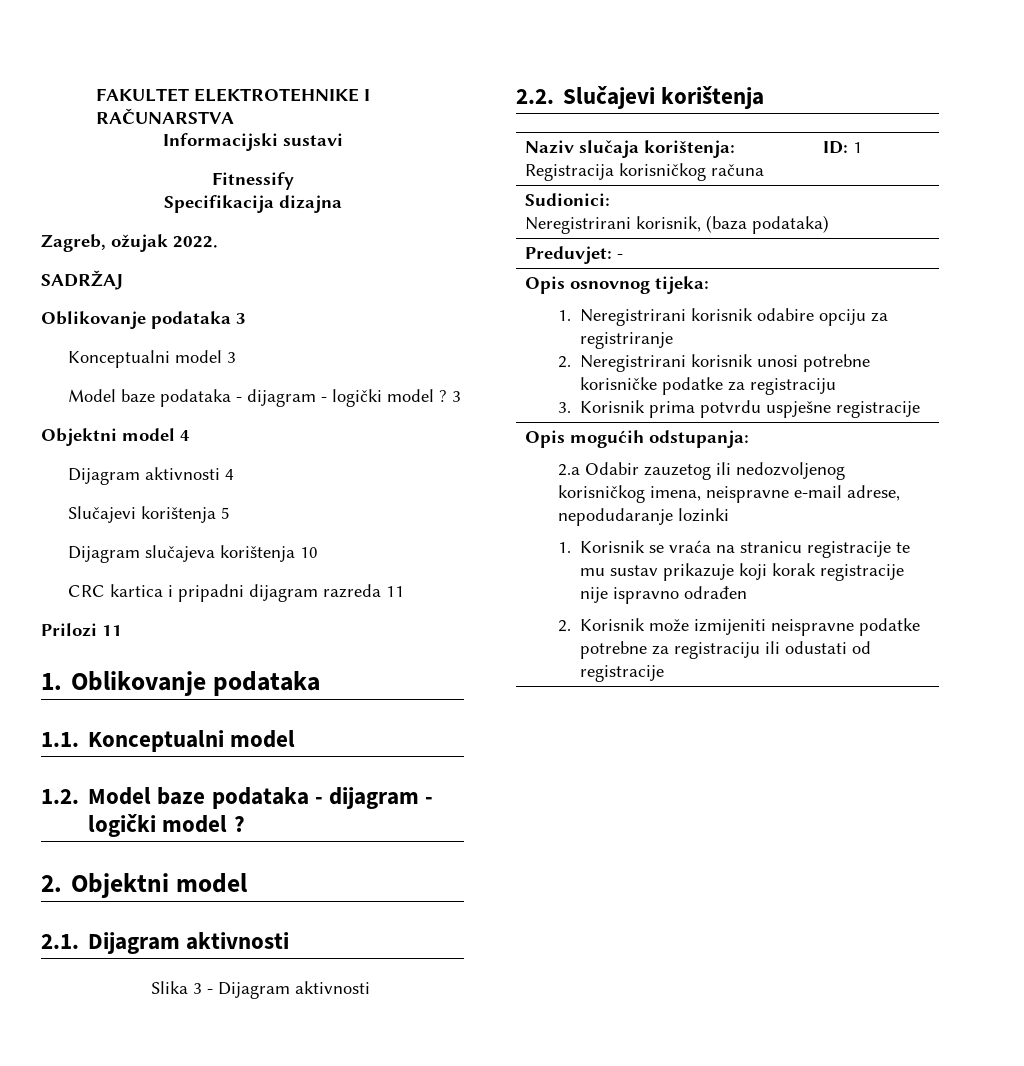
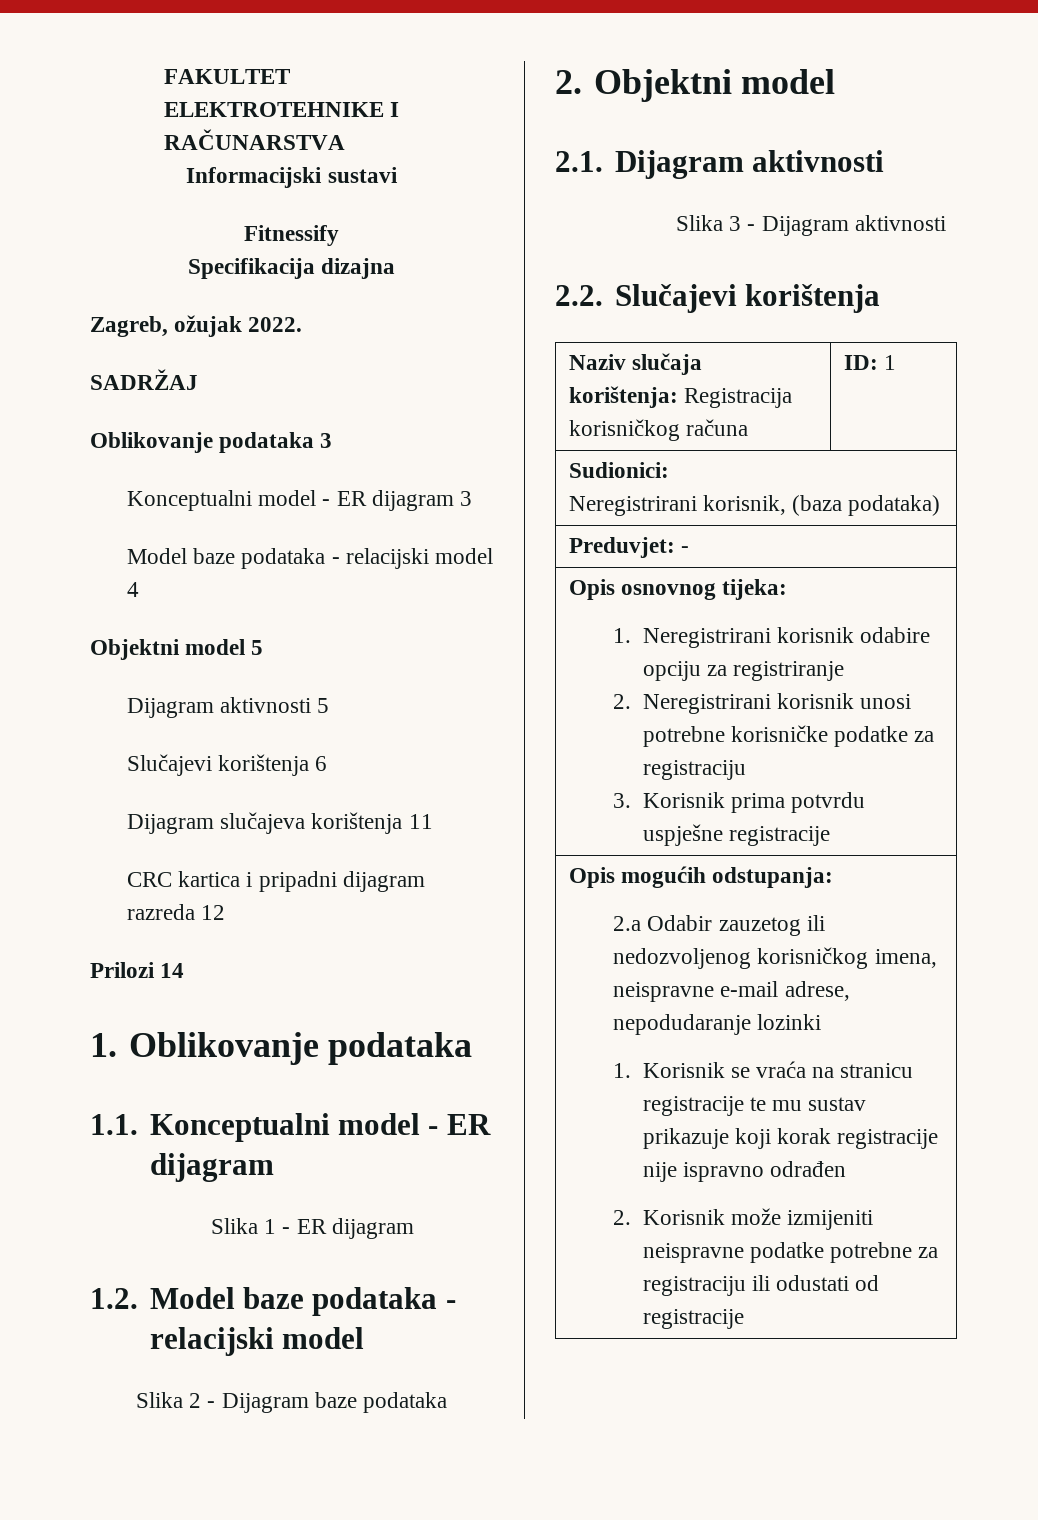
(223, 356) none -> [322,490,454,511] - ER dijagram
[247,389,462,407] [41,428,190,446] [68,467,235,485] [68,506,231,523] dijagram - logički model ? 3 // Objektni model 4 // Dijagram aktivnosti 4 // Slučajevi korištenja 5 -> [345,548,493,569] [126,582,139,597] [90,639,264,660] [126,697,330,718] [126,754,328,776] relacijski model 4 // Objektni model 5 // Dijagram aktivnosti 5 // Slučajevi korištenja 6
[300,547,319,558] 10 -> [408,814,433,829] 11
[386,586,405,597] 11 -> [201,905,226,920] 12
[102,625,122,636] 11 -> [160,963,185,978] 14
(296, 739) none -> [428,1114,491,1135] [149,1153,274,1182] [210,1218,414,1239] - ER dijagram // Slika 1 - ER dijagram
[329,787,434,809] [88,814,245,837] dijagram - logički model ? -> [149,1327,364,1356] [135,1392,448,1413] relacijski model // Slika 2 - Dijagram baze podataka

